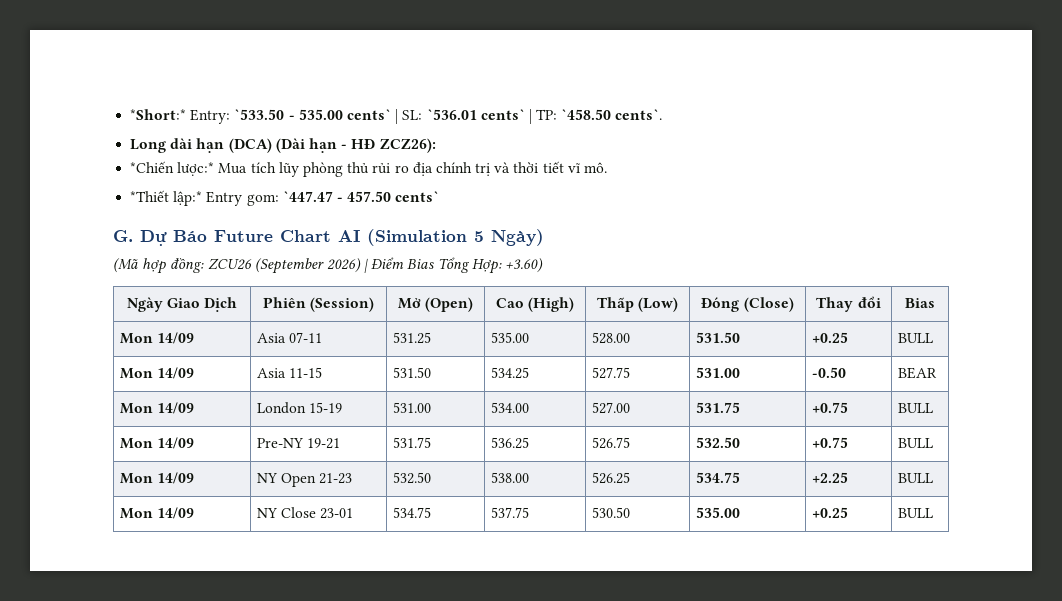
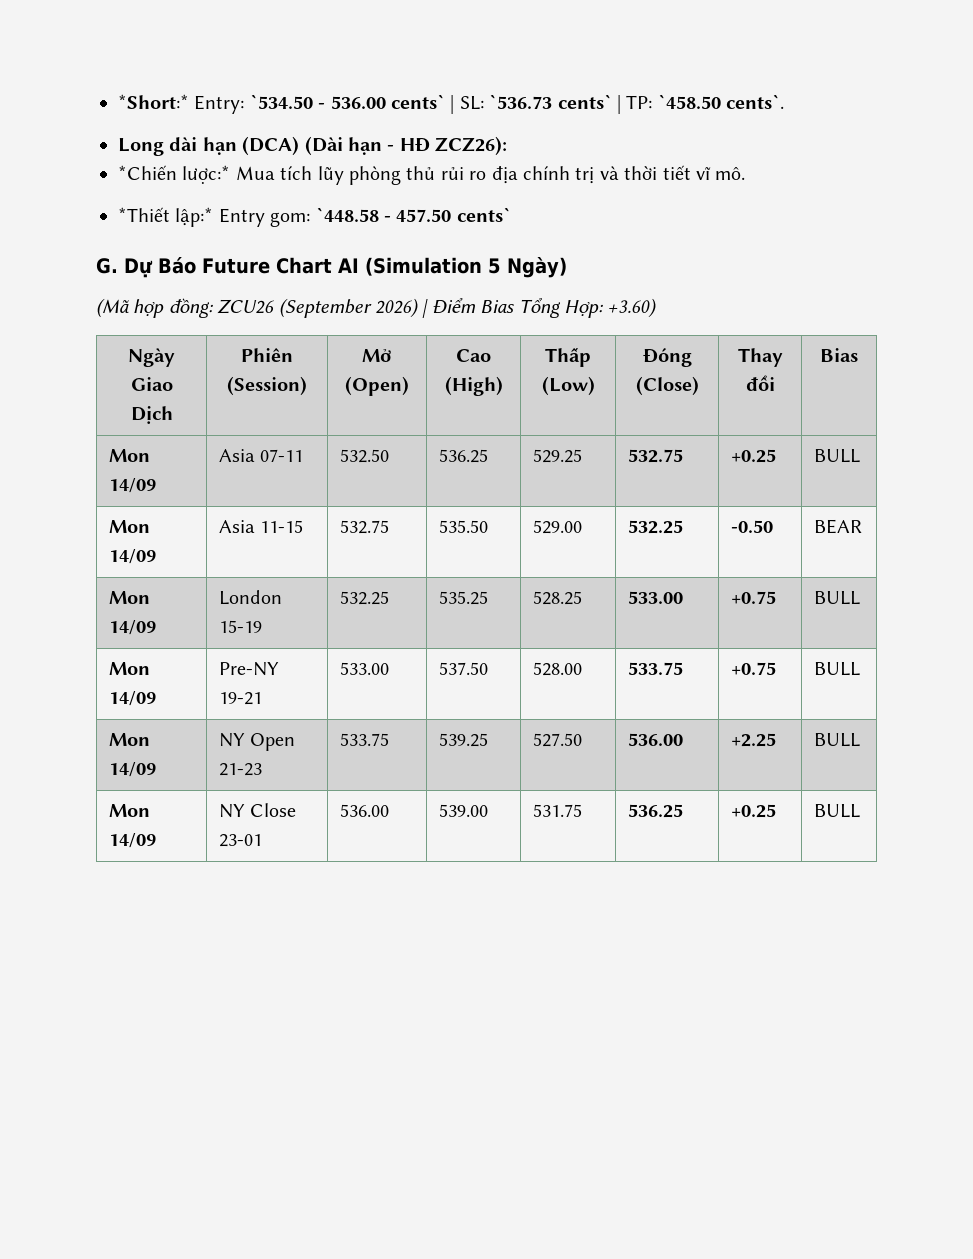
[234,109,343,120] `533.50 - 535.00 -> [249,94,386,109] `534.50 - 536.00
[426,109,477,120] `536.01 -> [489,94,553,109] `536.73
[282,191,333,202] `447.47 -> [315,207,379,222] `448.58
[392,332,431,344] [490,332,529,343] [591,332,630,344] [695,332,740,343] 531.25 | 535.00 | 528.00 | 531.50 -> [339,449,389,463] [438,449,488,463] [532,449,582,463] [627,449,683,463] 532.50 | 536.25 | 529.25 | 532.75
[392,367,431,378] [490,367,529,379] [591,367,630,379] [695,367,740,378] 531.50 | 534.25 | 527.75 | 531.00 -> [339,520,389,534] [438,520,488,533] [532,520,582,534] [627,520,683,534] 532.75 | 535.50 | 529.00 | 532.25
[392,402,431,413] [490,402,529,413] [591,402,630,414] [695,402,740,413] 531.00 | 534.00 | 527.00 | 531.75 -> [339,591,389,605] [438,591,488,605] [532,591,582,605] [627,591,683,604] 532.25 | 535.25 | 528.25 | 533.00
[392,437,431,448] [490,437,529,449] [591,437,630,449] [695,437,740,448] 531.75 | 536.25 | 526.75 | 532.50 -> [339,662,389,675] [438,662,488,675] [532,662,582,676] [627,662,683,675] 533.00 | 537.50 | 528.00 | 533.75
[392,472,431,484] [490,472,529,483] [591,472,630,484] [695,472,740,483] 532.50 | 538.00 | 526.25 | 534.75 -> [339,733,389,746] [438,733,488,747] [532,733,582,747] [627,733,683,746] 533.75 | 539.25 | 527.50 | 536.00
[392,507,431,518] [490,507,529,518] [591,507,630,518] [695,507,740,518] 534.75 | 537.75 | 530.50 | 535.00 -> [339,804,389,817] [438,804,488,817] [532,804,582,817] [627,804,683,818] 536.00 | 539.00 | 531.75 | 536.25

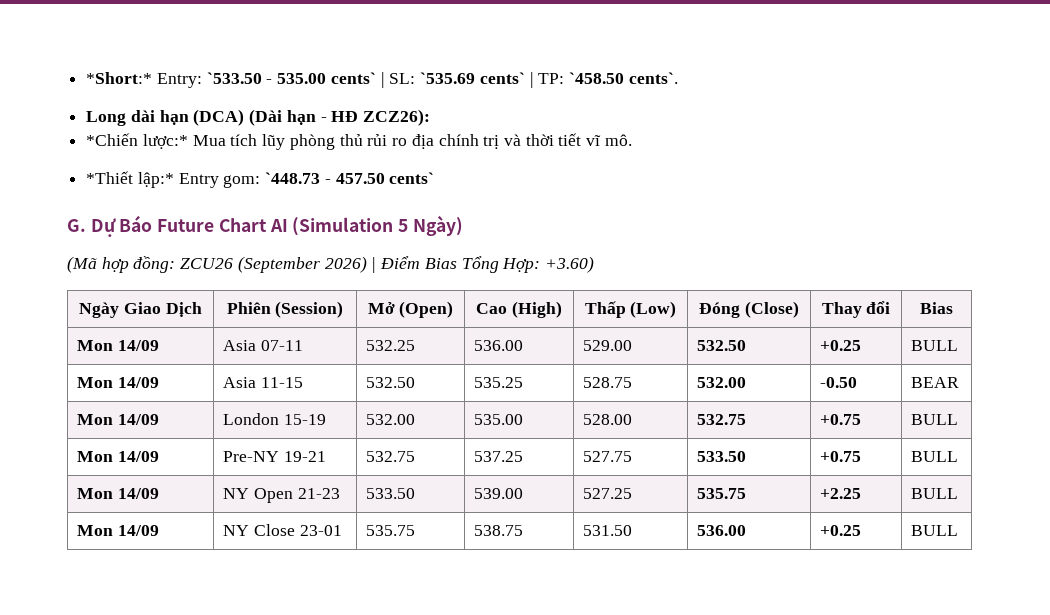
[249,94,386,109] `534.50 - 536.00 -> [206,72,327,84] `533.50 - 535.00
[489,94,553,109] `536.73 -> [420,72,476,84] `535.69
[315,207,379,222] `448.58 -> [265,172,321,184] `448.73
[339,449,389,463] [438,449,488,463] [532,449,582,463] [627,449,683,463] 532.50 | 536.25 | 529.25 | 532.75 -> [366,340,416,351] [474,340,524,351] [583,340,633,351] [697,340,747,351] 532.25 | 536.00 | 529.00 | 532.50
[339,520,389,534] [438,520,488,533] [532,520,582,534] [627,520,683,534] 532.75 | 535.50 | 529.00 | 532.25 -> [366,377,416,388] [474,377,524,388] [583,377,633,388] [697,377,747,388] 532.50 | 535.25 | 528.75 | 532.00
[339,591,389,605] [438,591,488,605] [532,591,582,605] [627,591,683,604] 532.25 | 535.25 | 528.25 | 533.00 -> [366,414,416,425] [474,414,524,425] [583,414,633,425] [697,414,747,425] 532.00 | 535.00 | 528.00 | 532.75
[339,662,389,675] [438,662,488,675] [532,662,582,676] [627,662,683,675] 533.00 | 537.50 | 528.00 | 533.75 -> [366,451,416,462] [474,451,524,462] [583,451,633,462] [697,451,747,462] 532.75 | 537.25 | 527.75 | 533.50
[339,733,389,746] [438,733,488,747] [532,733,582,747] [627,733,683,746] 533.75 | 539.25 | 527.50 | 536.00 -> [366,488,416,499] [474,488,524,499] [583,488,633,499] [697,488,747,499] 533.50 | 539.00 | 527.25 | 535.75
[339,804,389,817] [438,804,488,817] [532,804,582,817] [627,804,683,818] 536.00 | 539.00 | 531.75 | 536.25 -> [366,525,416,536] [474,525,524,536] [583,525,633,536] [697,525,747,536] 535.75 | 538.75 | 531.50 | 536.00

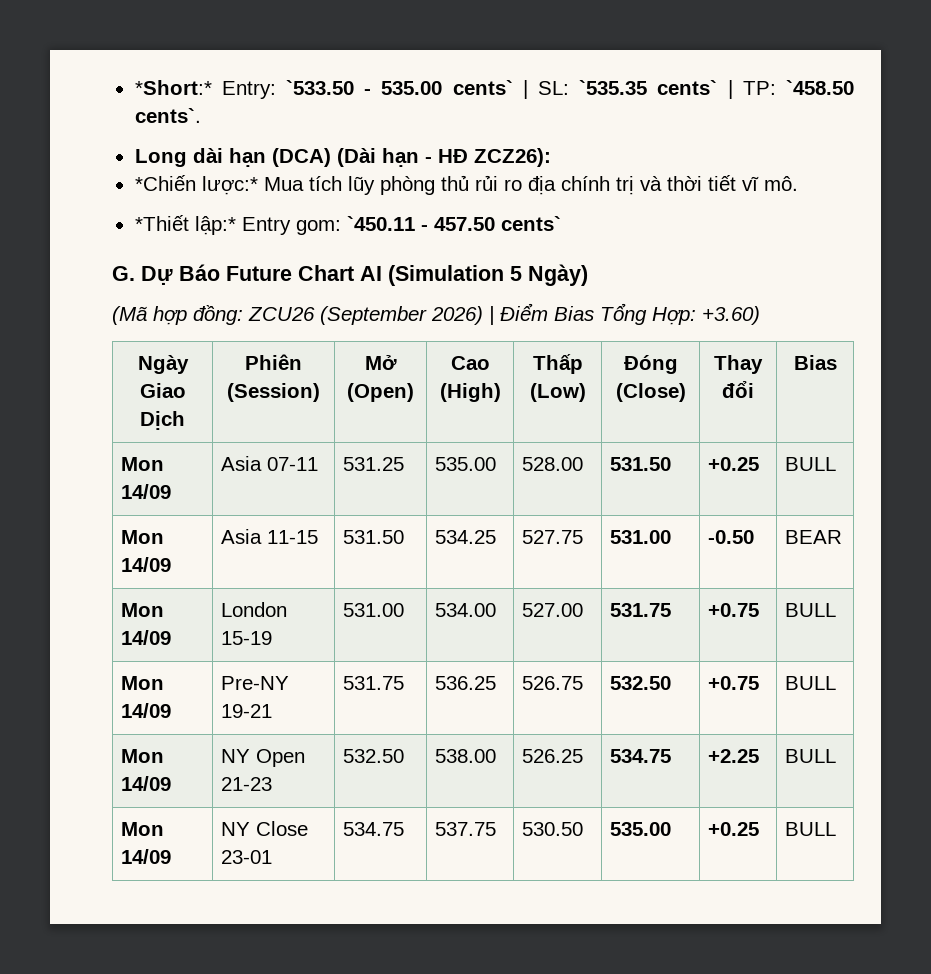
[420,72,476,84] `535.69 -> [579,80,648,95] `535.35
[265,172,321,184] `448.73 -> [346,216,415,231] `450.11
[366,340,416,351] [474,340,524,351] [583,340,633,351] [697,340,747,351] 532.25 | 536.00 | 529.00 | 532.50 -> [343,457,405,471] [435,457,497,471] [522,457,584,471] [610,457,672,471] 531.25 | 535.00 | 528.00 | 531.50
[366,377,416,388] [474,377,524,388] [583,377,633,388] [697,377,747,388] 532.50 | 535.25 | 528.75 | 532.00 -> [343,530,405,544] [435,530,497,544] [522,530,584,544] [610,530,672,544] 531.50 | 534.25 | 527.75 | 531.00
[366,414,416,425] [474,414,524,425] [583,414,633,425] [697,414,747,425] 532.00 | 535.00 | 528.00 | 532.75 -> [343,603,405,617] [435,603,497,617] [522,603,584,617] [610,603,672,617] 531.00 | 534.00 | 527.00 | 531.75
[366,451,416,462] [474,451,524,462] [583,451,633,462] [697,451,747,462] 532.75 | 537.25 | 527.75 | 533.50 -> [343,676,405,690] [435,676,497,690] [522,676,584,690] [610,676,672,690] 531.75 | 536.25 | 526.75 | 532.50
[366,488,416,499] [474,488,524,499] [583,488,633,499] [697,488,747,499] 533.50 | 539.00 | 527.25 | 535.75 -> [343,749,405,763] [435,749,497,763] [522,749,584,763] [610,749,672,763] 532.50 | 538.00 | 526.25 | 534.75
[366,525,416,536] [474,525,524,536] [583,525,633,536] [697,525,747,536] 535.75 | 538.75 | 531.50 | 536.00 -> [343,822,405,836] [435,822,497,836] [522,822,584,836] [610,822,672,836] 534.75 | 537.75 | 530.50 | 535.00

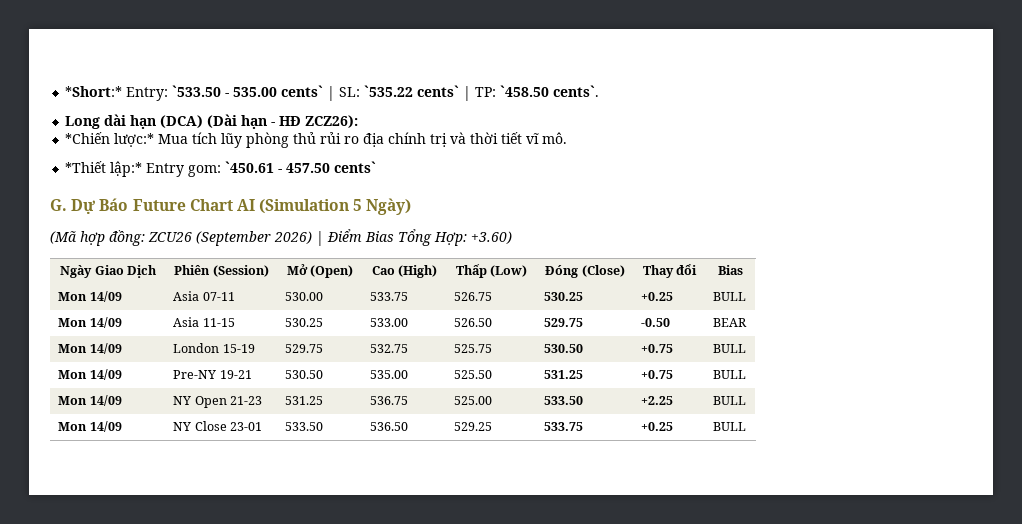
[579,80,648,95] `535.35 -> [364,85,414,97] `535.22
[346,216,415,231] `450.11 -> [225,161,275,173] `450.61
[343,457,405,471] [435,457,497,471] [522,457,584,471] [610,457,672,471] 531.25 | 535.00 | 528.00 | 531.50 -> [285,292,324,301] [370,292,409,301] [454,292,493,301] [544,292,584,301] 530.00 | 533.75 | 526.75 | 530.25
[343,530,405,544] [435,530,497,544] [522,530,584,544] [610,530,672,544] 531.50 | 534.25 | 527.75 | 531.00 -> [285,318,324,327] [370,318,409,327] [454,318,493,327] [544,318,584,327] 530.25 | 533.00 | 526.50 | 529.75
[343,603,405,617] [435,603,497,617] [522,603,584,617] [610,603,672,617] 531.00 | 534.00 | 527.00 | 531.75 -> [285,344,324,353] [370,344,409,353] [454,344,493,353] [544,344,584,353] 529.75 | 532.75 | 525.75 | 530.50
[343,676,405,690] [435,676,497,690] [522,676,584,690] [610,676,672,690] 531.75 | 536.25 | 526.75 | 532.50 -> [285,370,324,379] [370,370,409,379] [454,370,493,379] [544,370,584,379] 530.50 | 535.00 | 525.50 | 531.25
[343,749,405,763] [435,749,497,763] [522,749,584,763] [610,749,672,763] 532.50 | 538.00 | 526.25 | 534.75 -> [285,396,324,405] [370,396,409,405] [454,396,493,405] [544,396,584,405] 531.25 | 536.75 | 525.00 | 533.50
[343,822,405,836] [435,822,497,836] [522,822,584,836] [610,822,672,836] 534.75 | 537.75 | 530.50 | 535.00 -> [285,422,324,431] [370,422,409,431] [454,422,493,431] [544,422,584,431] 533.50 | 536.50 | 529.25 | 533.75

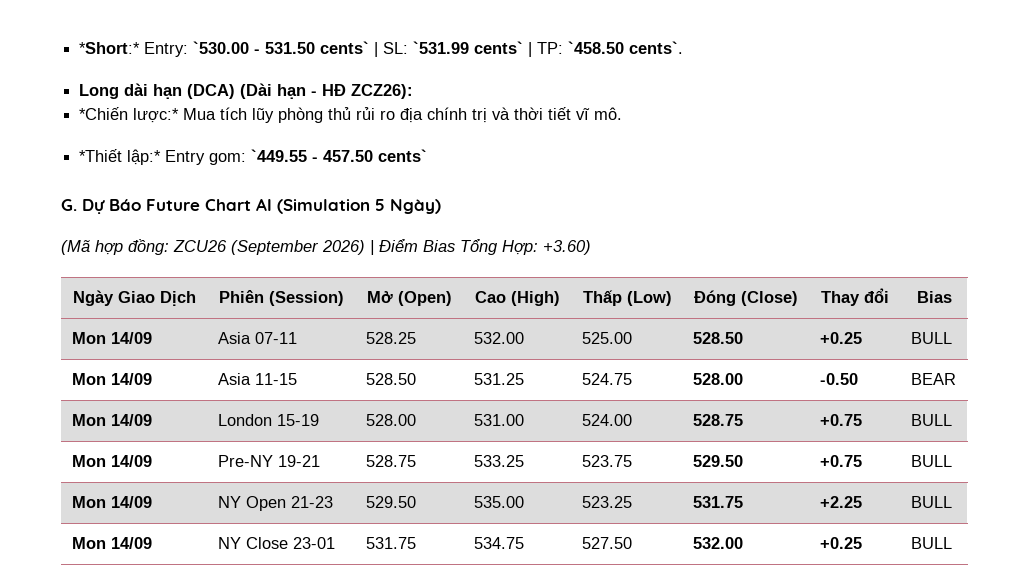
[172,85,278,97] `533.50 - 535.00 -> [193,41,316,54] `530.00 - 531.50
[364,85,414,97] `535.22 -> [413,41,470,54] `531.99
[225,161,275,173] `450.61 -> [251,149,308,162] `449.55
[285,292,324,301] [370,292,409,301] [454,292,493,301] [544,292,584,301] 530.00 | 533.75 | 526.75 | 530.25 -> [365,332,416,344] [473,332,524,344] [581,332,632,344] [692,332,743,344] 528.25 | 532.00 | 525.00 | 528.50
[285,318,324,327] [370,318,409,327] [454,318,493,327] [544,318,584,327] 530.25 | 533.00 | 526.50 | 529.75 -> [365,373,416,385] [473,373,524,385] [581,373,632,385] [692,373,743,385] 528.50 | 531.25 | 524.75 | 528.00
[285,344,324,353] [370,344,409,353] [454,344,493,353] [544,344,584,353] 529.75 | 532.75 | 525.75 | 530.50 -> [365,414,416,426] [473,414,524,426] [581,414,632,426] [692,414,743,426] 528.00 | 531.00 | 524.00 | 528.75
[285,370,324,379] [370,370,409,379] [454,370,493,379] [544,370,584,379] 530.50 | 535.00 | 525.50 | 531.25 -> [365,455,416,467] [473,455,524,467] [581,455,632,467] [692,455,743,467] 528.75 | 533.25 | 523.75 | 529.50
[285,396,324,405] [370,396,409,405] [454,396,493,405] [544,396,584,405] 531.25 | 536.75 | 525.00 | 533.50 -> [365,496,416,508] [473,496,524,508] [581,496,632,508] [692,496,743,508] 529.50 | 535.00 | 523.25 | 531.75
[285,422,324,431] [370,422,409,431] [454,422,493,431] [544,422,584,431] 533.50 | 536.50 | 529.25 | 533.75 -> [365,537,416,549] [473,537,524,549] [581,537,632,549] [692,537,743,549] 531.75 | 534.75 | 527.50 | 532.00

